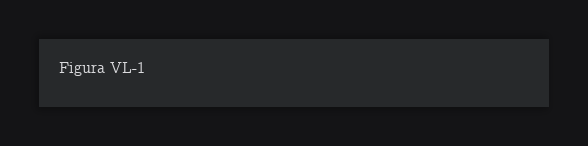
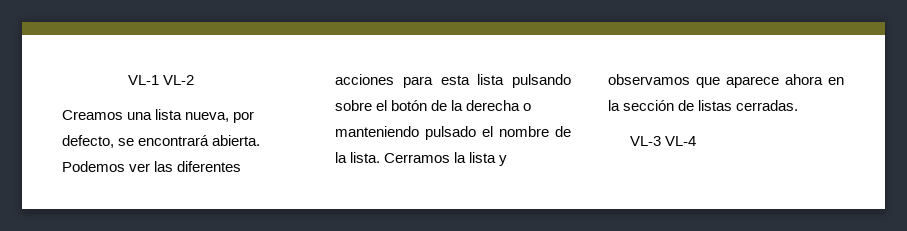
[59,62,145,76] Figura VL-1 -> [127,75,194,85] [62,109,255,123] [62,135,261,148] [62,161,242,172] [335,74,571,88] [335,100,532,111] [335,126,571,140] [335,152,508,166] [608,74,844,88] [608,100,799,111] [629,136,696,146] VL-1 VL-2 // Creamos una lista nueva, por defecto, se encontrará abierta. Podemos ver las diferentes acciones para esta lista pulsando sobre el botón de la derecha o manteniendo pulsado el nombre de la lista. Cerramos la lista y observamos que aparece ahora en la sección de listas cerradas. // VL-3 VL-4

